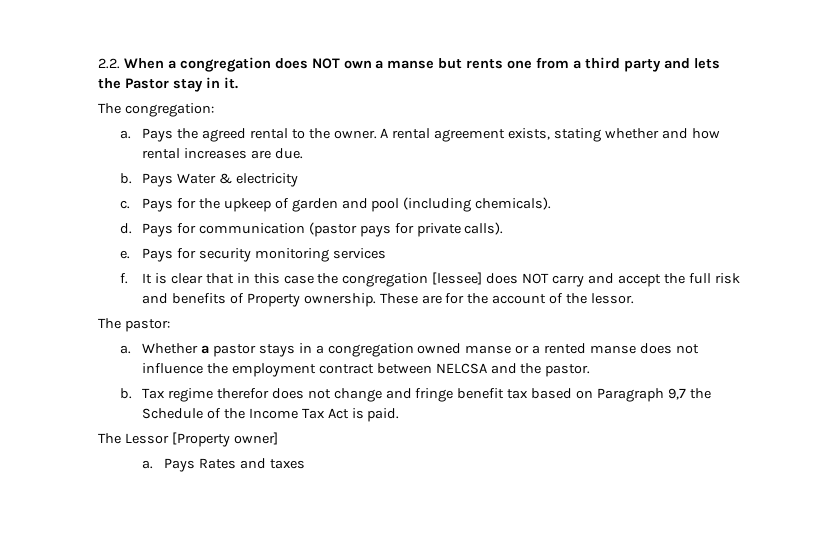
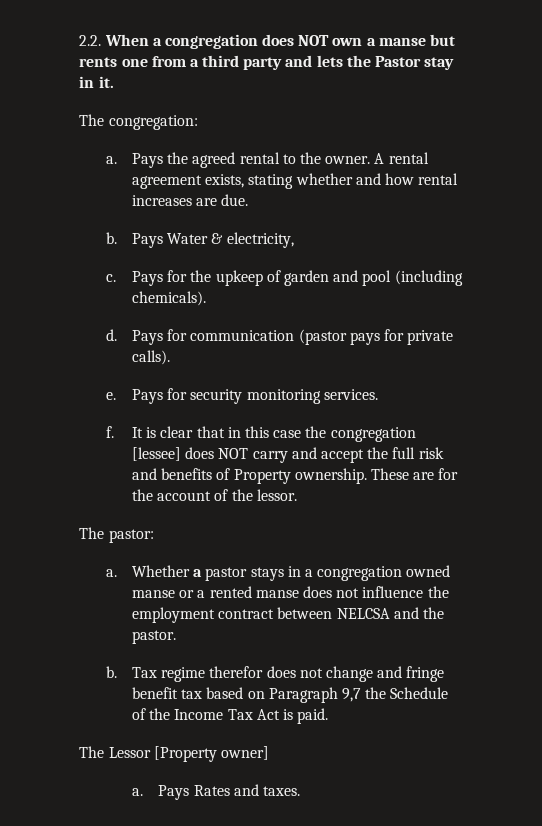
[235,173,298,187] electricity -> [226,232,294,248] electricity,
[332,248,386,259] services -> [323,389,378,400] services.
[269,459,305,469] taxes -> [263,786,301,796] taxes.

